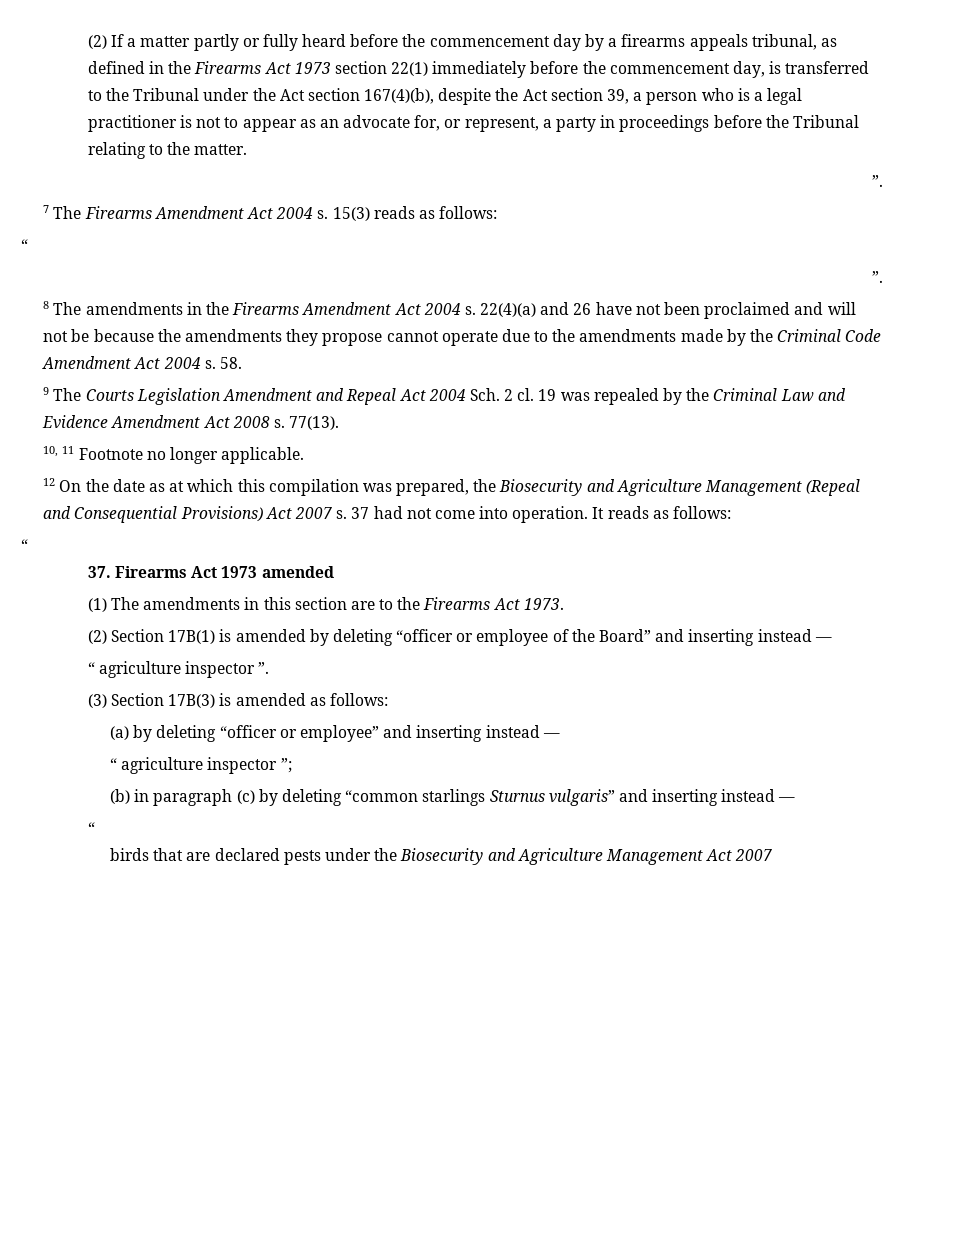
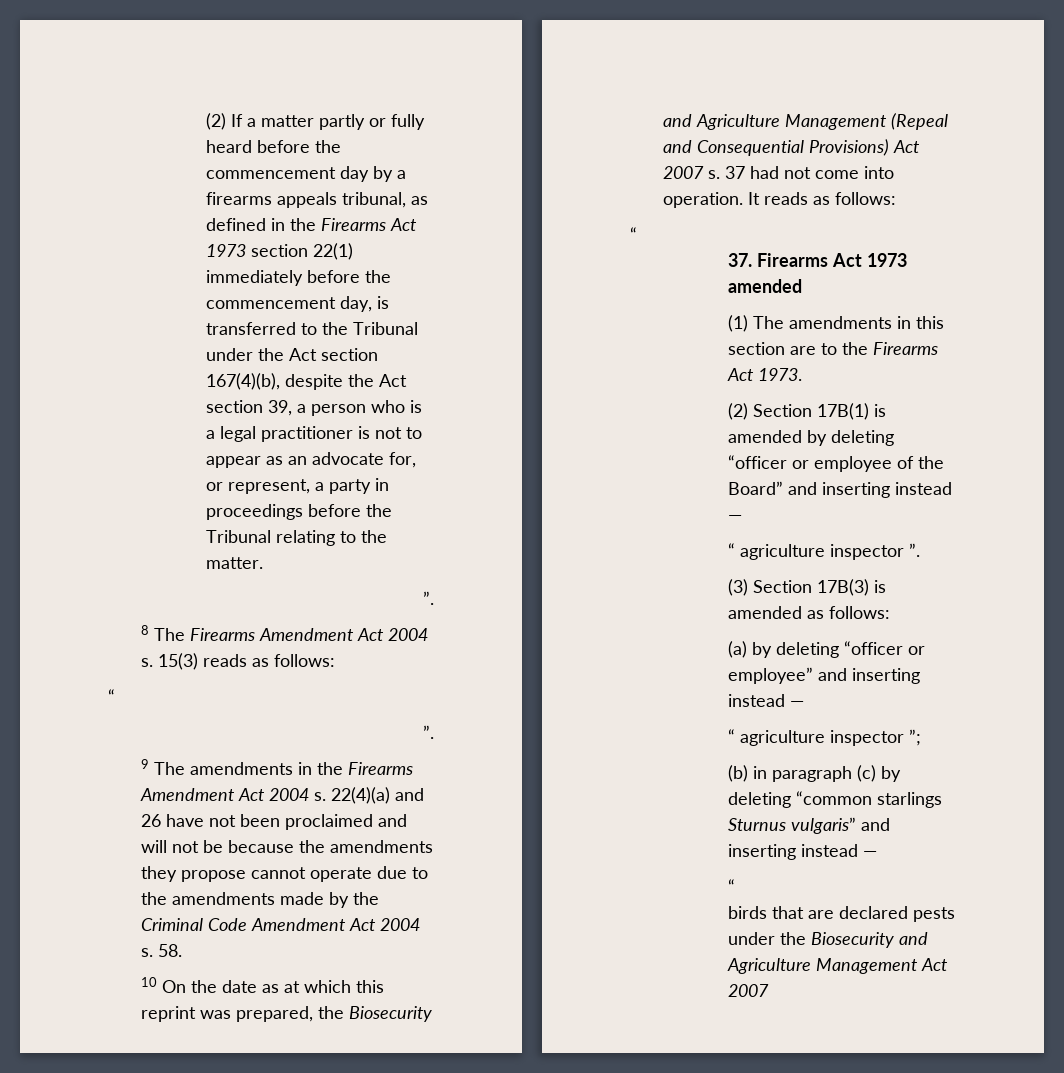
[43,205,50,213] 7 -> [140,625,149,635] 8
[43,301,50,309] 8 -> [140,759,149,769] 9
[43,387,846,405] [42,415,340,430] [43,446,305,464] [43,478,56,486] 9 The Courts Legislation Amendment and Repeal Act 2004 Sch. 2 cl. 19 was repealed by the Criminal Law and Evidence Amendment Act 2008 s. 77(13). // 10, 11 Footnote no longer applicable. // 12 -> [140,977,157,987] 10
[268,479,359,496] compilation -> [140,1006,196,1022] reprint

